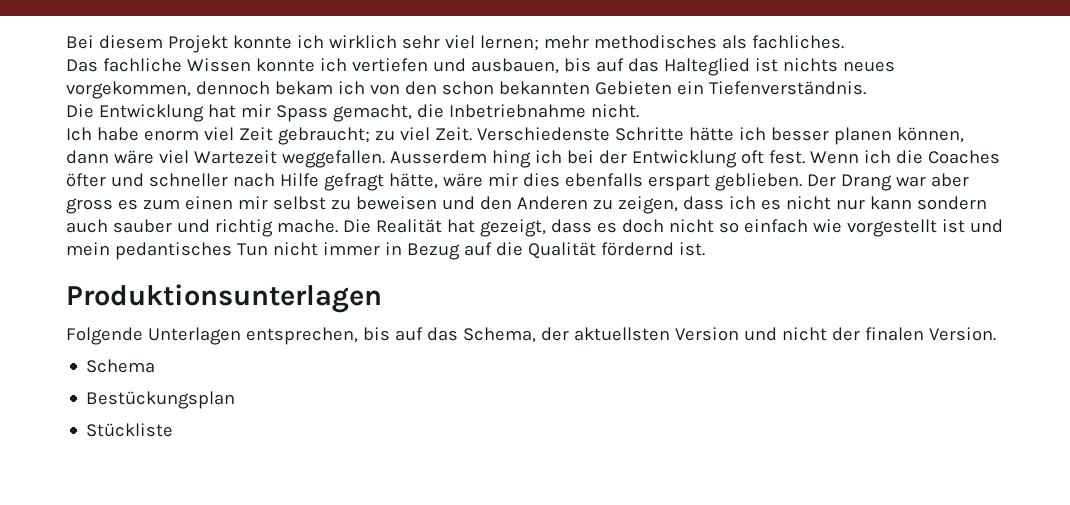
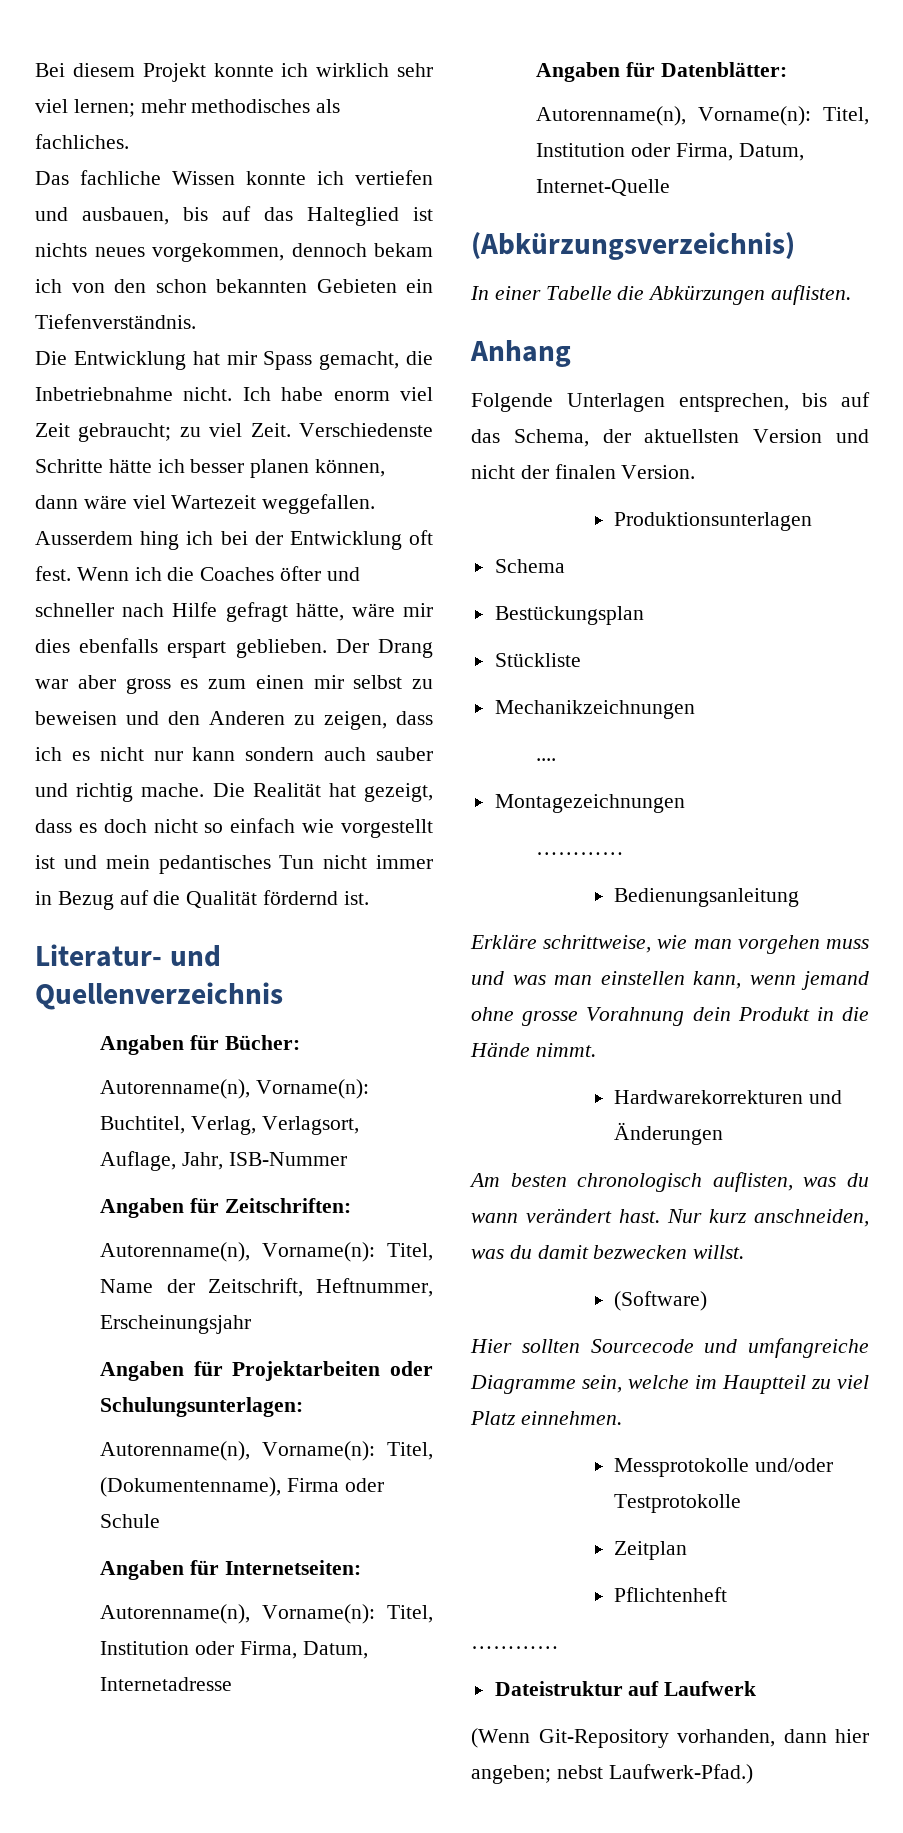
(639, 111) // -> (233, 394) none
[66,284,382,313] Produktionsunterlagen -> [35,944,221,967] [35,982,283,1010] [100,1035,301,1055] [100,1079,370,1099] [100,1116,360,1135] [100,1151,348,1171] [100,1198,352,1218] [100,1242,433,1262] [100,1278,433,1297] [100,1315,252,1334] [100,1361,433,1381] [100,1397,304,1417] [100,1441,433,1461] [100,1477,385,1497] [100,1514,161,1528] [100,1560,362,1580] [100,1604,433,1624] [100,1641,368,1659] [100,1677,233,1691] [536,62,788,82] [536,106,869,126] [536,143,804,161] [536,179,671,196] [471,232,795,260] [470,285,852,305] [470,340,571,367] Literatur- und Quellenverzeichnis // Angaben für Bücher: // Autorenname(n), Vorname(n): Buchtitel, Verlag, Verlagsort, Auflage, Jahr, ISB-Nummer // Angaben für Zeitschriften: // Autorenname(n), Vorname(n): Titel, Name der Zeitschrift, Heftnummer, Erscheinungsjahr // Angaben für Projektarbeiten oder Schulungsunterlagen: // Autorenname(n), Vorname(n): Titel, (Dokumentenname), Firma oder Schule // Angaben für Internetseiten: // Autorenname(n), Vorname(n): Titel, Institution oder Firma, Datum, Internetadresse // Angaben für Datenblätter: // Autorenname(n), Vorname(n): Titel, Institution oder Firma, Datum, Internet-Quelle // (Abkürzungsverzeichnis) // In einer Tabelle die Abkürzungen auflisten. // Anhang
(996, 334) none -> [614,512,813,531] // Produktionsunterlagen
(174, 430) none -> [494,700,695,719] [536,758,557,761] [494,794,685,813] [536,852,625,855] [614,888,800,907] [470,934,869,954] [471,971,869,990] [471,1007,869,1026] [470,1042,596,1057] [614,1090,842,1104] [614,1122,724,1145] [469,1172,869,1192] [471,1208,869,1227] [471,1245,745,1259] [614,1291,708,1311] [470,1338,869,1358] [470,1375,869,1394] [470,1411,622,1425] [614,1458,833,1477] [614,1494,742,1513] [614,1541,688,1560] [614,1587,728,1602] [471,1646,559,1649] [494,1681,757,1696] [471,1728,869,1748] [471,1764,753,1784] // Mechanikzeichnungen // .... // Montagezeichnungen // ………… // Bedienungsanleitung // Erkläre schrittweise, wie man vorgehen muss und was man einstellen kann, wenn jemand ohne grosse Vorahnung dein Produkt in die Hände nimmt. // Hardwarekorrekturen und Änderungen // Am besten chronologisch auflisten, was du wann verändert hast. Nur kurz anschneiden, was du damit bezwecken willst. // (Software) // Hier sollten Sourcecode und umfangreiche Diagramme sein, welche im Hauptteil zu viel Platz einnehmen. // Messprotokolle und/oder Testprotokolle // Zeitplan // Pflichtenheft // ………… // Dateistruktur auf Laufwerk // (Wenn Git-Repository vorhanden, dann hier angeben; nebst Laufwerk-Pfad.)

